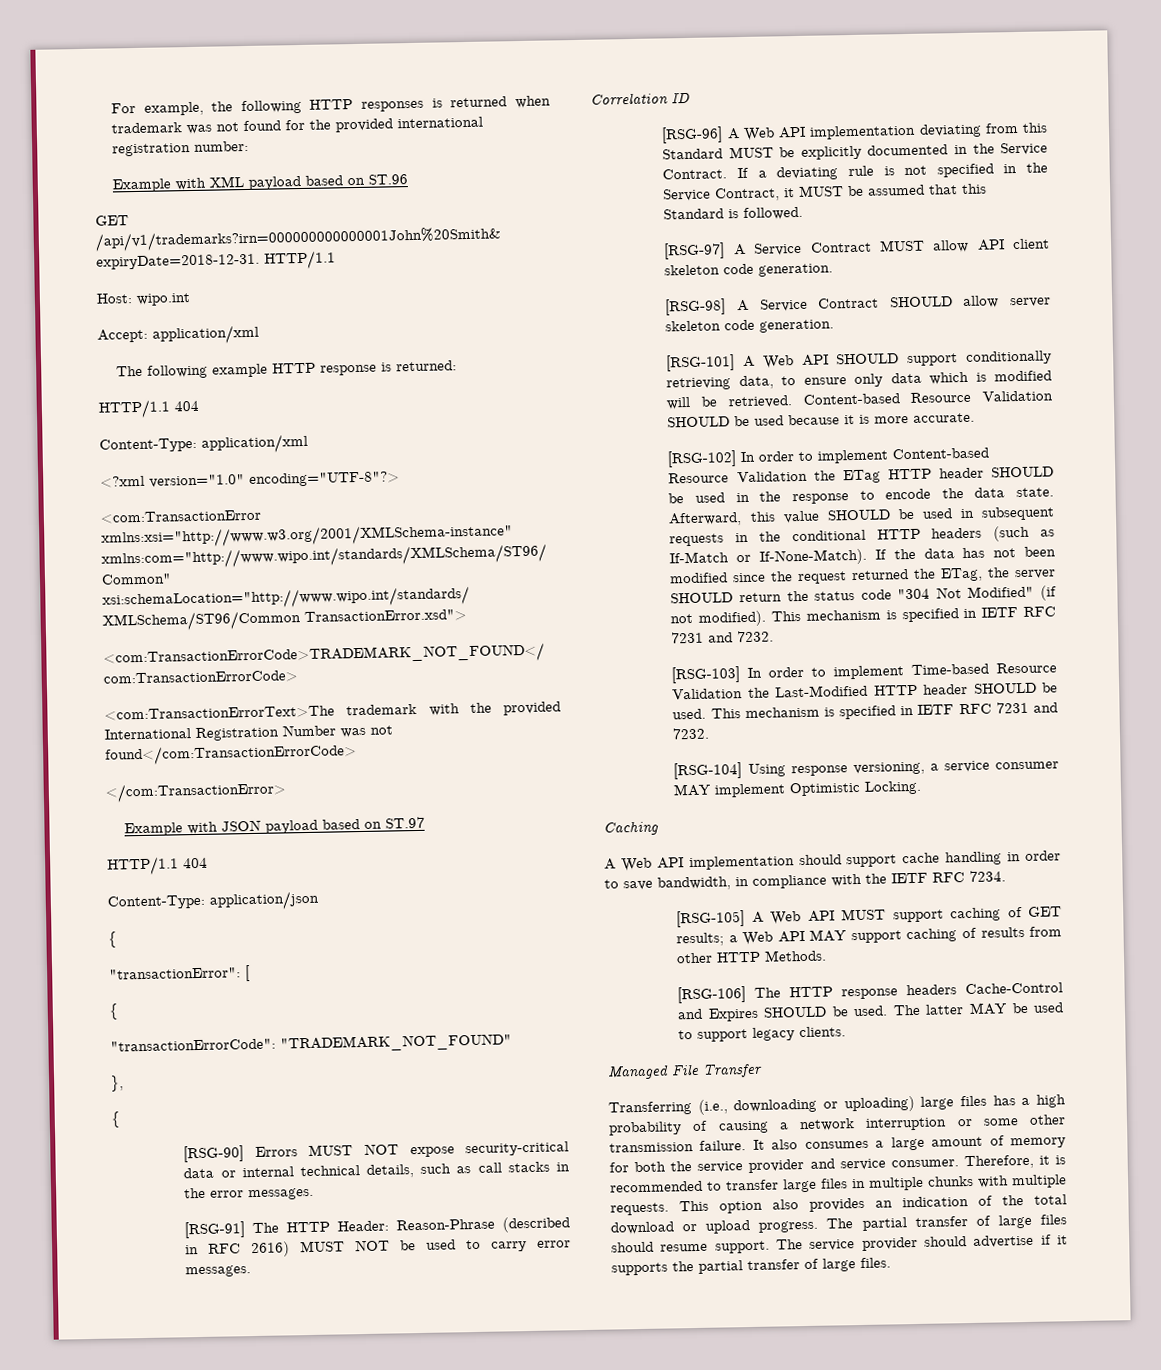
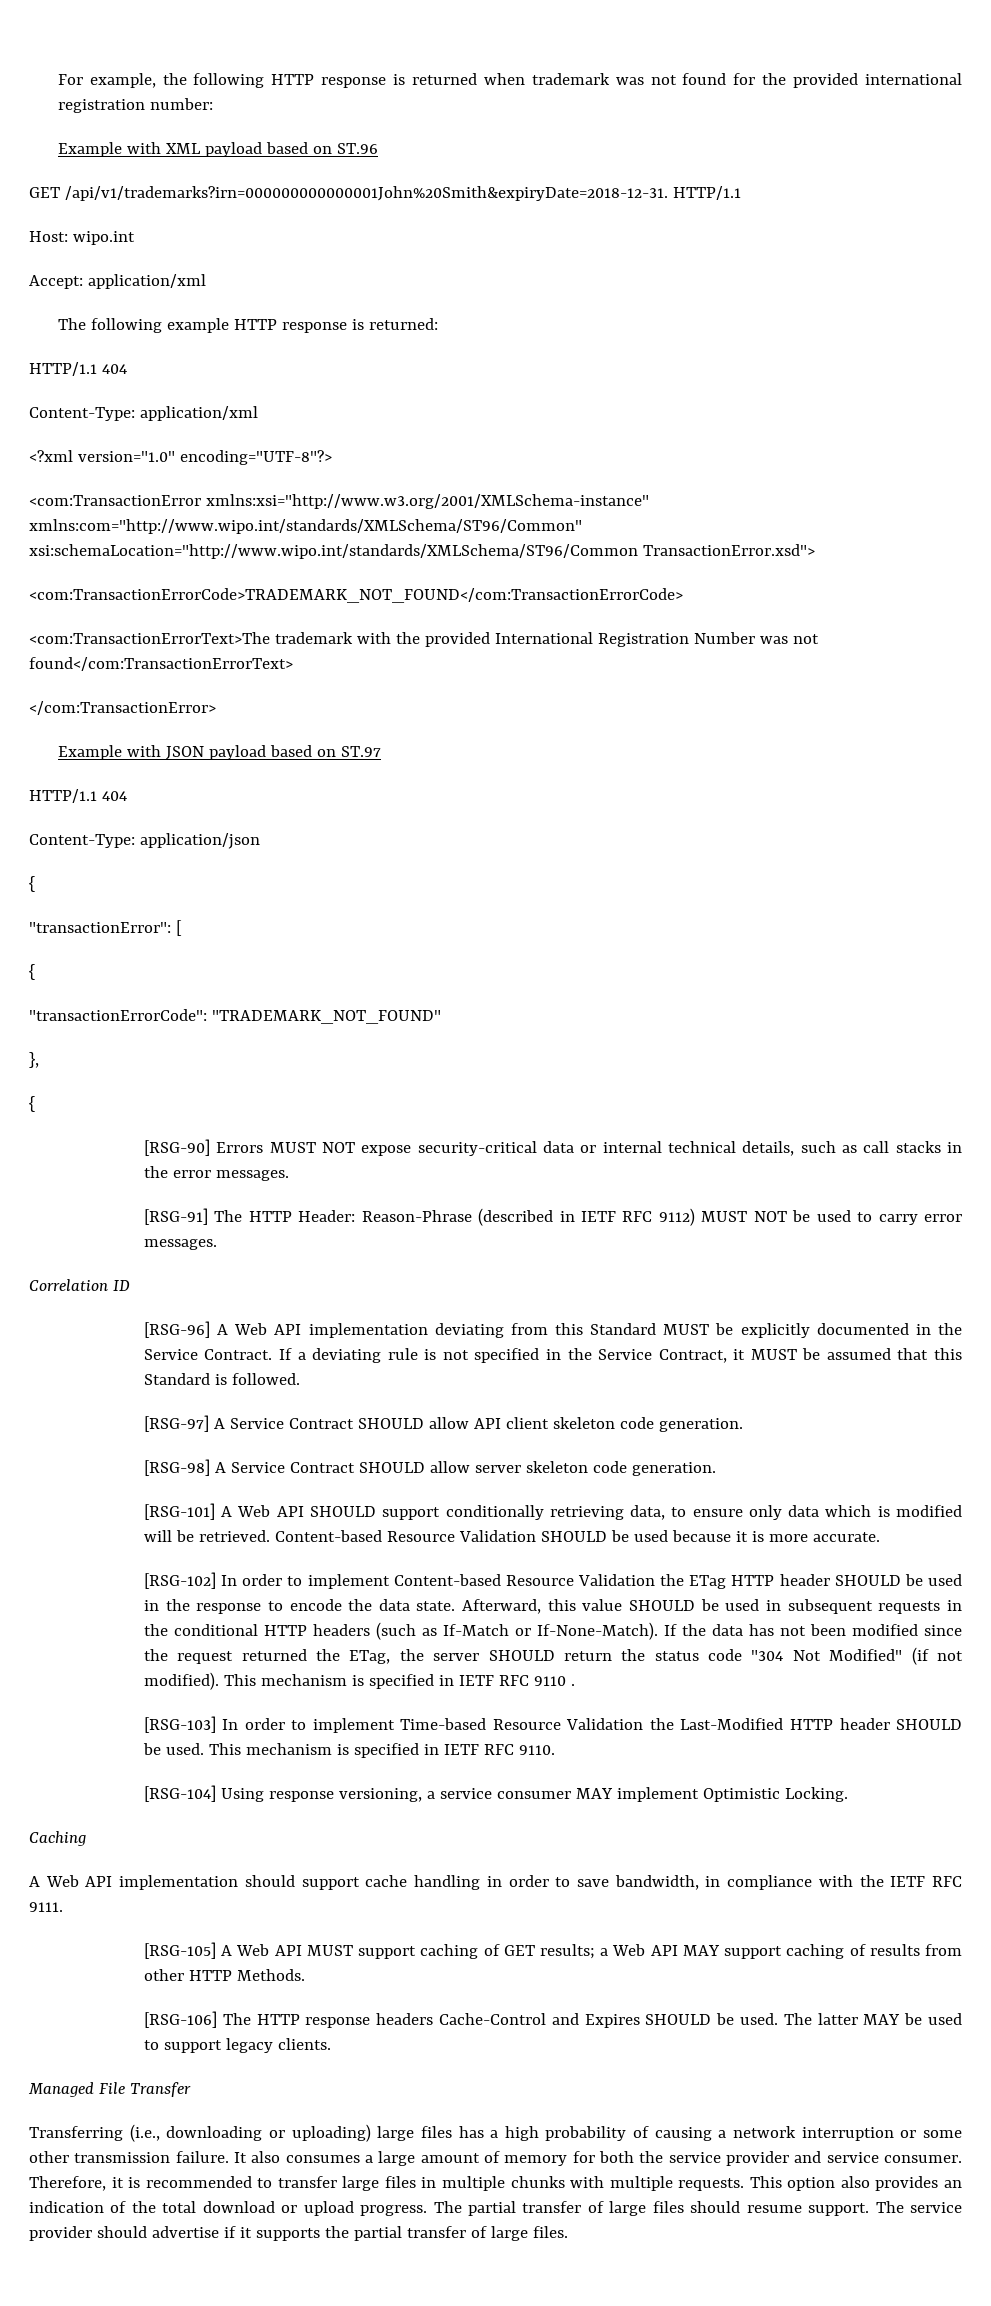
[361,100,425,112] responses -> [321,77,387,88] response
[105,743,357,766] found</com:TransactionErrorCode> -> [29,657,293,671] found</com:TransactionErrorText>
[208,1241,291,1258] RFC 2616) -> [581,1208,695,1226] IETF RFC 9112)
[878,239,925,252] MUST -> [357,1418,424,1429] SHOULD
[671,630,775,644] 7231 and 7232. -> [533,1676,575,1686] 9110 .
[995,701,1058,714] [672,727,710,740] 7231 and 7232. -> [518,1745,555,1755] 9110.
[969,870,1006,882] 7234. -> [29,1902,63,1912] 9111.

